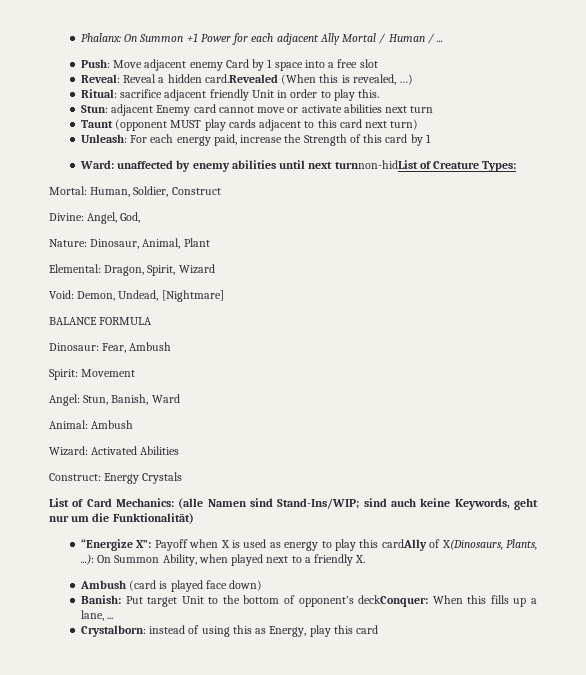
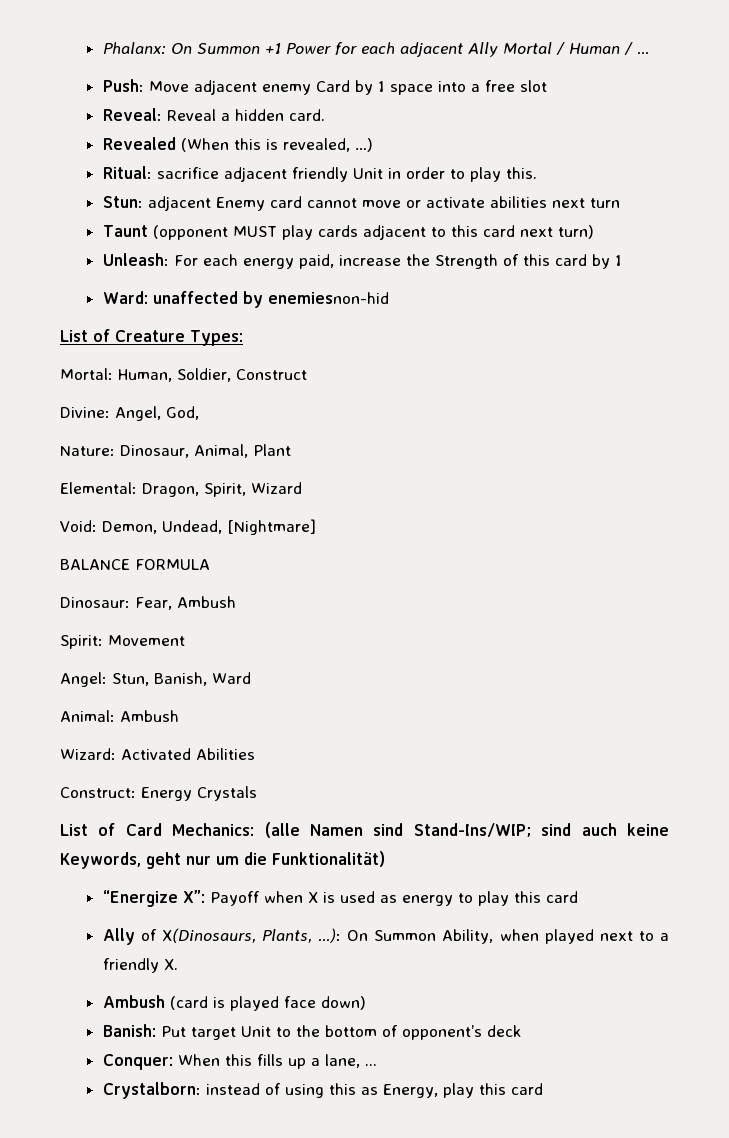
[204,74,278,83] card.Revealed -> [288,109,325,121] [102,137,176,150] card. // Revealed
[192,160,418,172] enemy abilities until next turnnon-hidList -> [267,292,389,304] [60,330,88,342] enemiesnon-hid // List
[381,539,427,551] cardAlly -> [545,891,578,903] [102,928,135,945] card // Ally
[358,595,429,607] deckConquer: -> [486,1025,521,1037] [102,1054,173,1070] deck // Conquer:

